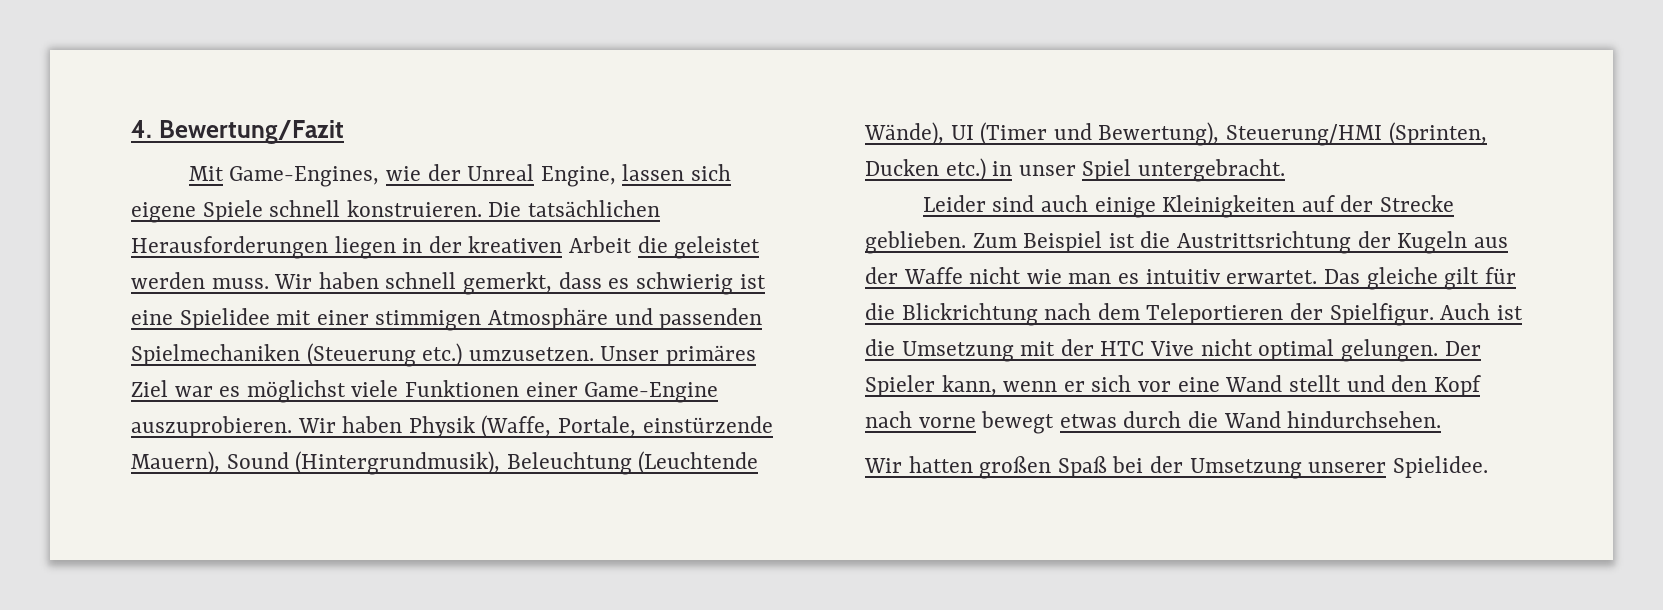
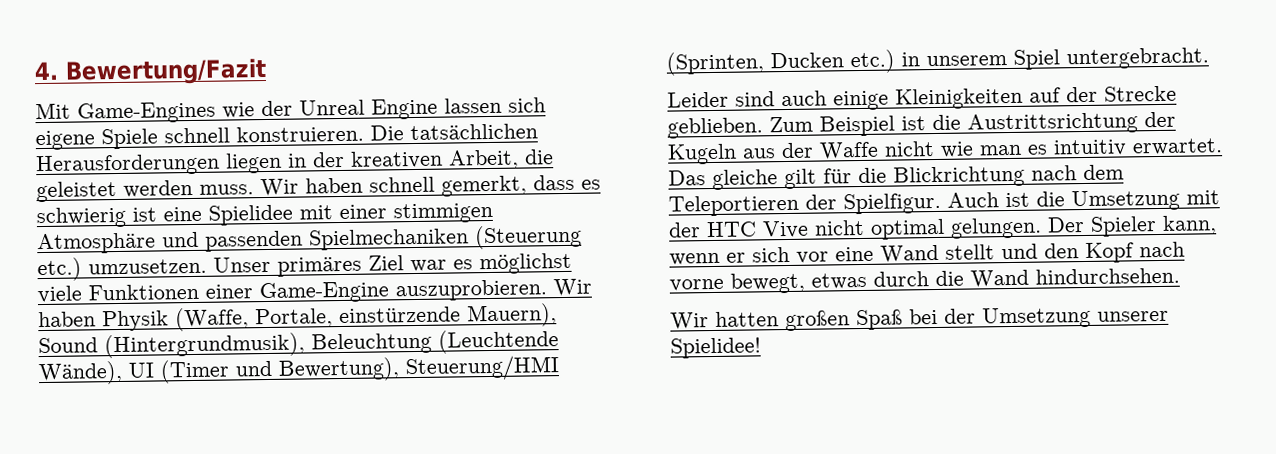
[229,166,380,187] Game-Engines, -> [77,101,216,124] Game-Engines
[540,166,616,187] Engine, -> [371,98,438,120] Engine
[569,236,633,253] Arbeit -> [448,149,519,170] Arbeit,
[1018,165,1076,176] unser -> [926,55,1007,67] unserem
[981,411,1055,434] bewegt -> [730,272,805,294] bewegt,
[1392,456,1488,478] Spielidee. -> [670,337,761,359] Spielidee!

